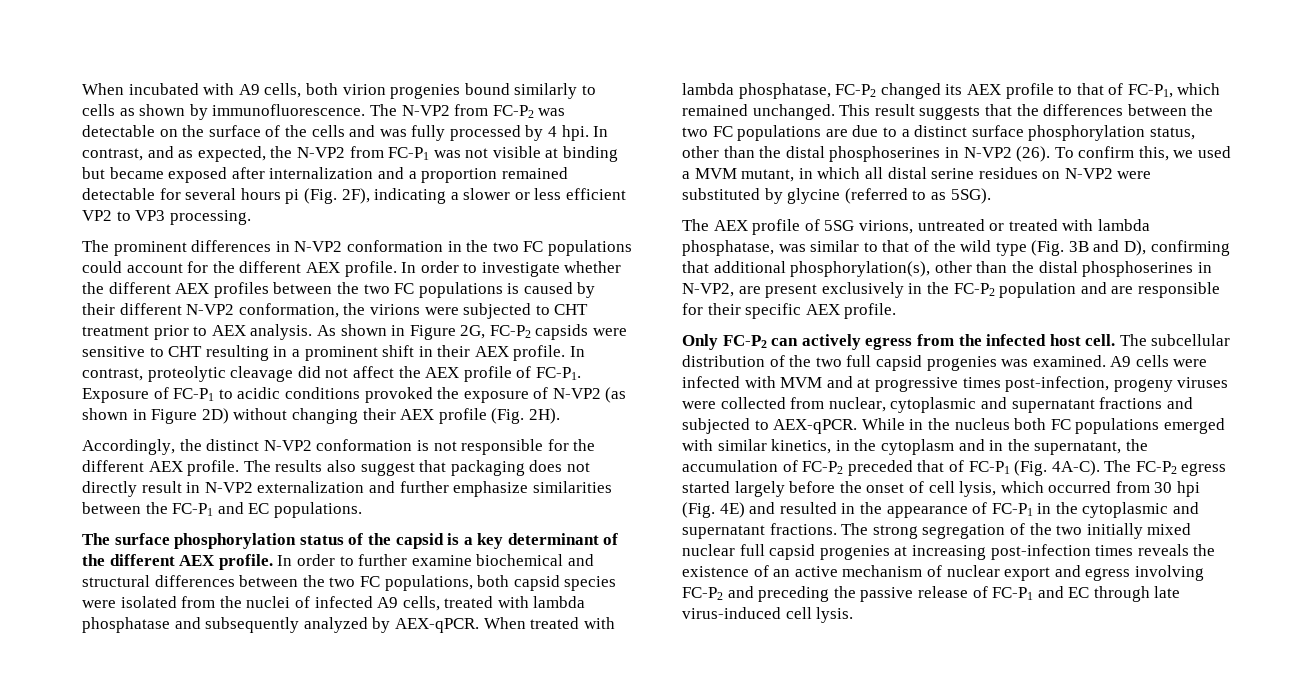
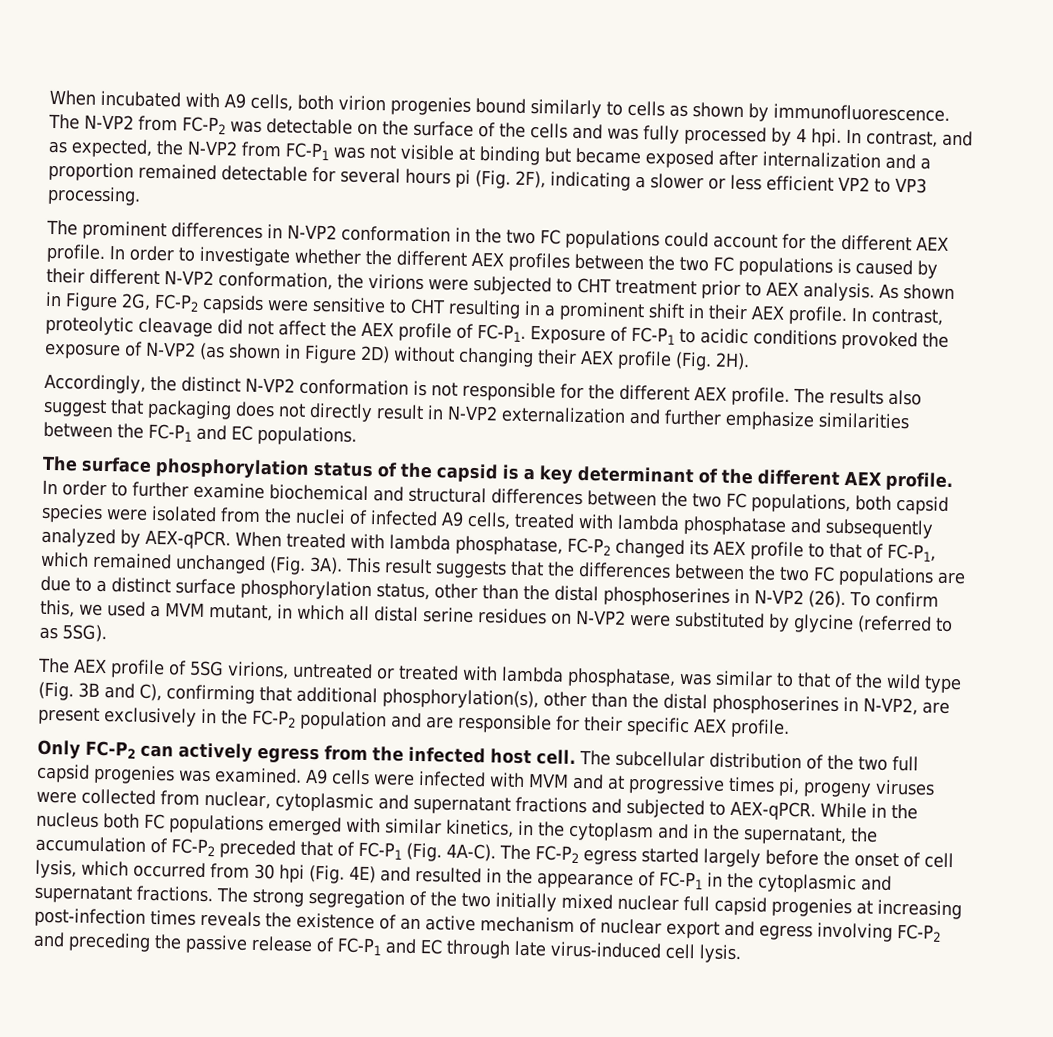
[752,104,835,120] unchanged. -> [175,554,343,575] unchanged (Fig. 3A).
[1124,240,1147,256] D), -> [138,683,162,702] C),
[1005,376,1110,392] post-infection, -> [778,777,800,797] pi,

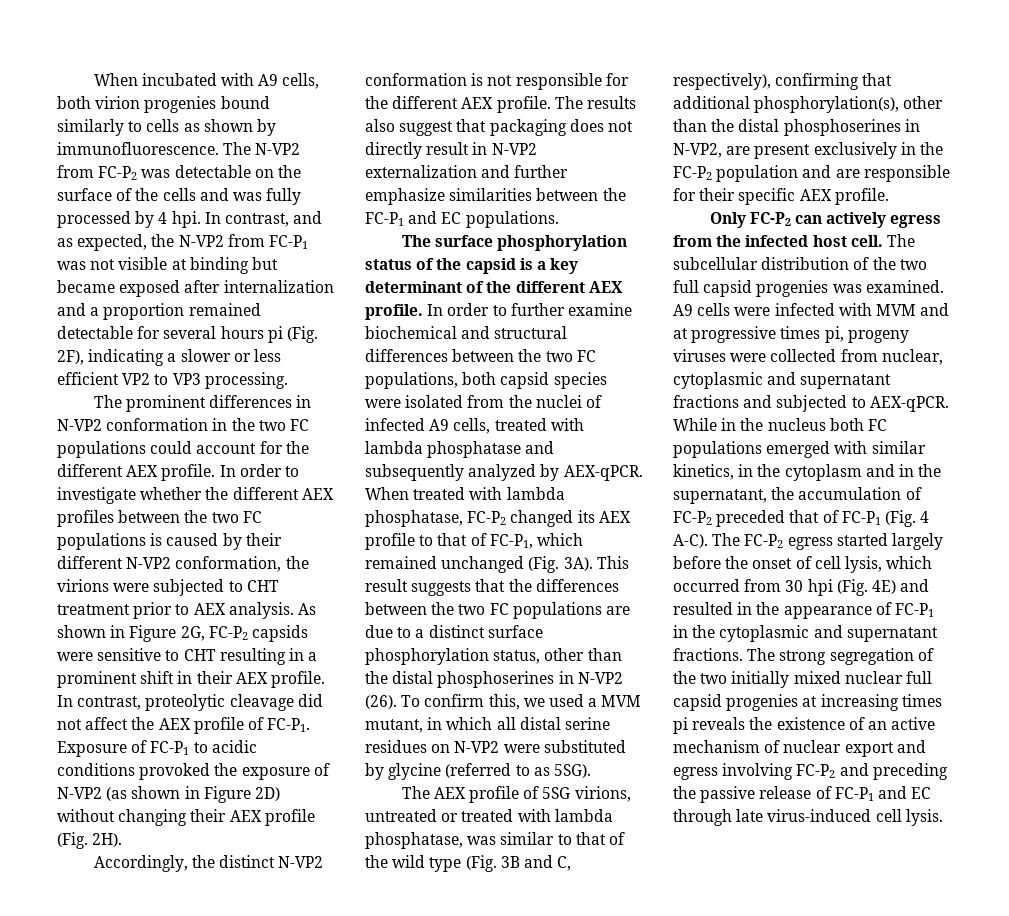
[138,683,162,702] C), -> [557,856,572,871] [673,73,771,90] C, respectively),
[445,843,496,862] 4A-C). -> [920,511,930,523] [673,534,708,548] 4 A-C).
[34,907,196,928] post-infection times -> [901,694,942,707] [673,717,688,734] times pi

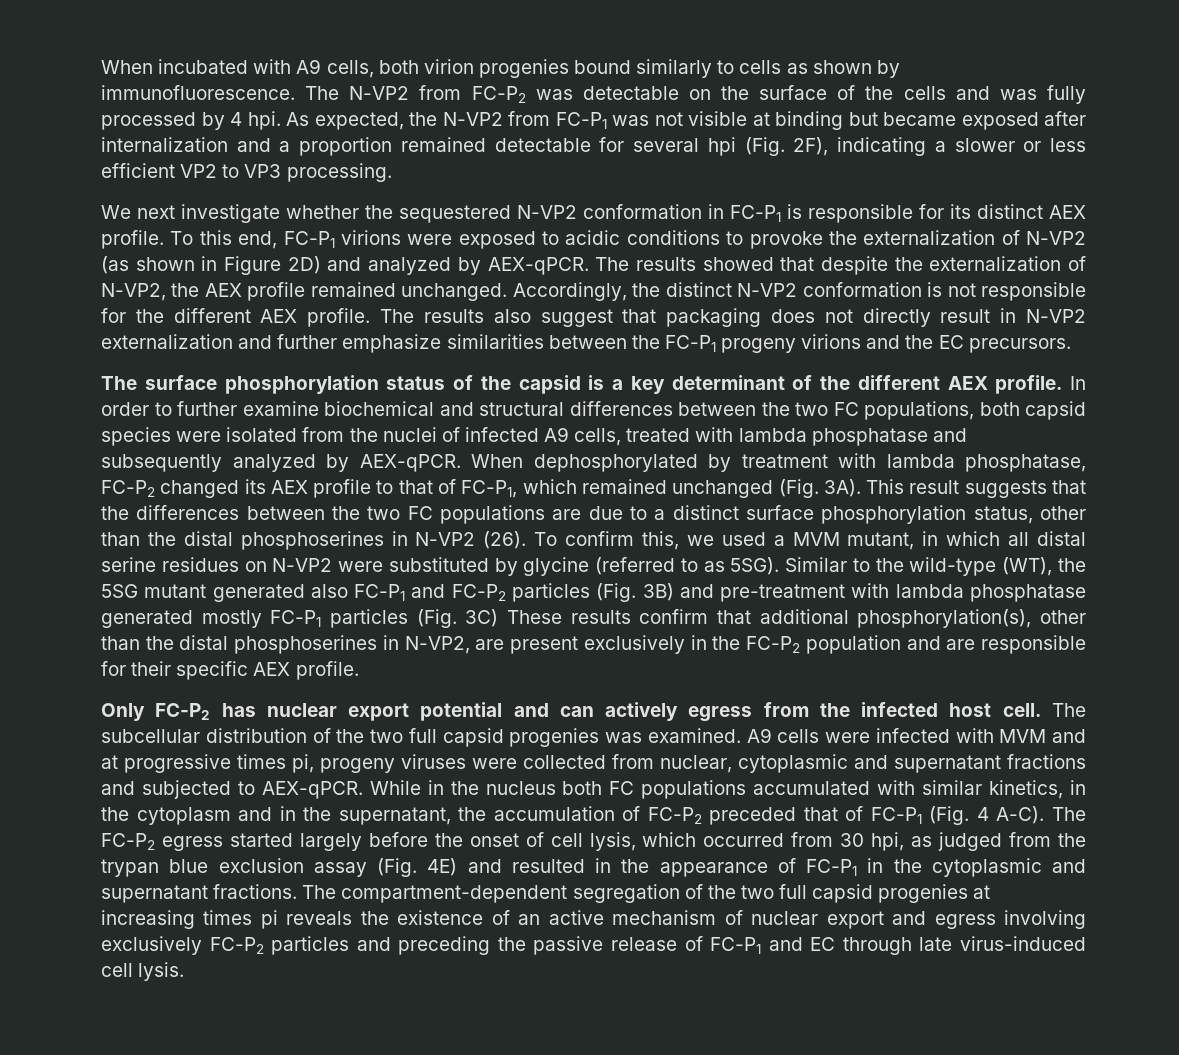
[204,211,323,227] [57,238,73,247] In contrast, and as -> [286,112,309,126] As
[220,326,283,343] hours pi -> [707,137,736,156] hpi
[93,395,312,412] [57,418,309,431] [57,441,309,458] [57,464,299,481] [57,487,334,504] [57,510,262,527] [57,533,282,550] [57,556,309,572] [57,579,279,596] [57,602,316,619] [57,625,308,642] [57,648,318,665] [57,671,325,688] [57,694,323,711] [57,717,311,734] [57,740,257,757] [57,763,310,780] The prominent differences in N-VP2 conformation in the two FC populations could account for the different AEX profile. In order to investigate whether the different AEX profiles between the two FC populations is caused by their different N-VP2 conformation, the virions were subjected to CHT treatment prior to AEX analysis. As shown in Figure 2G, FC-P2 capsids were sensitive to CHT resulting in a prominent shift in their AEX profile. In contrast, proteolytic cleavage did not affect the AEX profile of FC-P1. Exposure of FC-P1 to acidic conditions provoked the exposure -> [101,204,1086,223] [101,230,996,249] We next investigate whether the sequestered N-VP2 conformation in FC-P1 is responsible for its distinct AEX profile. To this end, FC-P1 virions were exposed to acidic conditions to provoke the externalization
[57,809,315,826] [57,832,123,849] without changing their AEX profile (Fig. 2H). // -> [327,256,1086,275] [101,282,508,301] and analyzed by AEX-qPCR. The results showed that despite the externalization of N-VP2, the AEX profile remained unchanged.
[408,211,559,228] and EC populations. -> [721,334,1071,353] progeny virions and the EC precursors.
[413,487,466,500] treated -> [533,454,828,472] dephosphorylated by treatment
[401,786,631,803] [365,809,613,822] [365,832,625,849] [365,855,572,872] [673,73,860,90] // The AEX profile of 5SG virions, untreated or treated with lambda phosphatase, was similar to that of the wild type (Fig. 3B and C, respectively), confirming -> [785,557,1086,576] [101,583,1087,602] [101,609,709,628] Similar to the wild-type (WT), the 5SG mutant generated also FC-P1 and FC-P2 particles (Fig. 3B) and pre-treatment with lambda phosphatase generated mostly FC-P1 particles (Fig. 3C) These results confirm
(791, 219) none -> [221,702,549,721] has nuclear export potential and
[766,441,831,458] emerged -> [753,781,871,795] accumulated
[807,579,833,596] hpi -> [871,832,1087,851] [101,858,367,877] hpi, as judged from the trypan blue exclusion assay
[779,650,827,665] strong -> [341,885,568,903] compartment-dependent
[731,671,903,688] initially mixed nuclear -> (774, 892) none
[796,764,836,778] FC-P2 -> [101,936,350,955] exclusively FC-P2 particles

